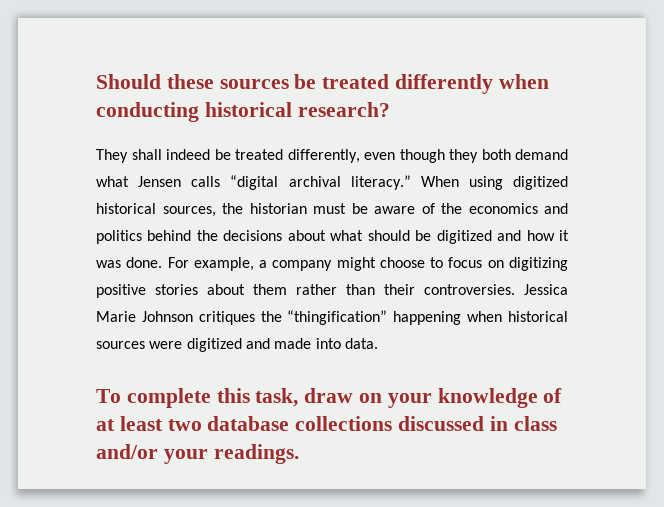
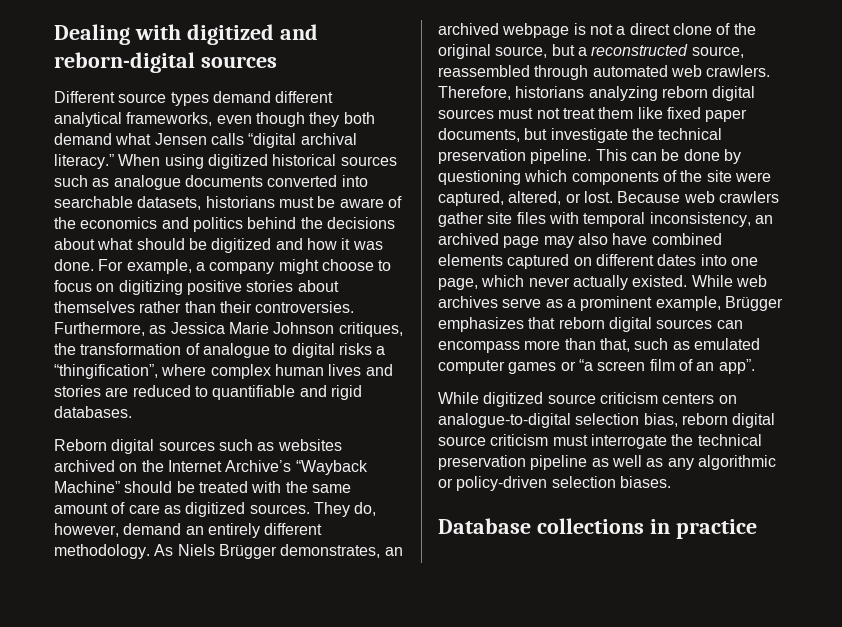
[96,74,549,94] [96,102,390,122] [96,149,360,163] Should these sources be treated differently when conducting historical research? // They shall indeed be treated differently, -> [54,24,318,45] [54,52,277,73] [54,91,334,106] [54,112,213,127] Dealing with digitized and reborn-digital sources // Different source types demand different analytical frameworks,
[162,203,307,217] sources, the historian -> [340,156,397,166] [54,175,368,190] [54,196,275,210] sources such as analogue documents converted into searchable datasets, historians
[253,284,287,295] them -> [54,301,135,313] themselves
(515, 289) none -> [54,322,167,336] Furthermore, as
[198,310,568,325] [96,338,378,352] [96,388,563,408] [96,416,557,431] [96,444,299,464] critiques the “thingification” happening when historical sources were digitized and made into data. // To complete this task, draw on your knowledge of at least two database collections discussed in class and/or your readings. -> [338,322,403,337] [54,343,386,358] [54,364,393,379] [54,385,362,400] [54,406,132,418] [54,439,342,454] [54,460,368,475] [54,481,351,493] [54,502,377,517] [54,523,323,538] [54,544,403,559] [438,23,756,38] [438,44,744,59] [438,65,771,80] [438,86,756,101] [438,107,748,122] [438,128,723,143] [438,149,741,164] [438,170,771,185] [438,191,779,206] [438,212,773,227] [438,233,722,248] [438,254,758,269] [438,275,767,290] [438,296,783,311] [438,317,743,332] [438,338,760,353] [438,359,755,374] [438,392,737,407] [438,413,776,428] [438,434,762,449] [438,455,776,470] [438,476,671,491] [438,518,757,539] critiques, the transformation of analogue to digital risks a “thingification”, where complex human lives and stories are reduced to quantifiable and rigid databases. // Reborn digital sources such as websites archived on the Internet Archive’s “Wayback Machine” should be treated with the same amount of care as digitized sources. They do, however, demand an entirely different methodology. As Niels Brügger demonstrates, an archived webpage is not a direct clone of the original source, but a reconstructed source, reassembled through automated web crawlers. Therefore, historians analyzing reborn digital sources must not treat them like fixed paper documents, but investigate the technical preservation pipeline. This can be done by questioning which components of the site were captured, altered, or lost. Because web crawlers gather site files with temporal inconsistency, an archived page may also have combined elements captured on different dates into one page, which never actually existed. While web archives serve as a prominent example, Brügger emphasizes that reborn digital sources can encompass more than that, such as emulated computer games or “a screen film of an app”. // While digitized source criticism centers on analogue-to-digital selection bias, reborn digital source criticism must interrogate the technical preservation pipeline as well as any algorithmic or policy-driven selection biases. // Database collections in practice

